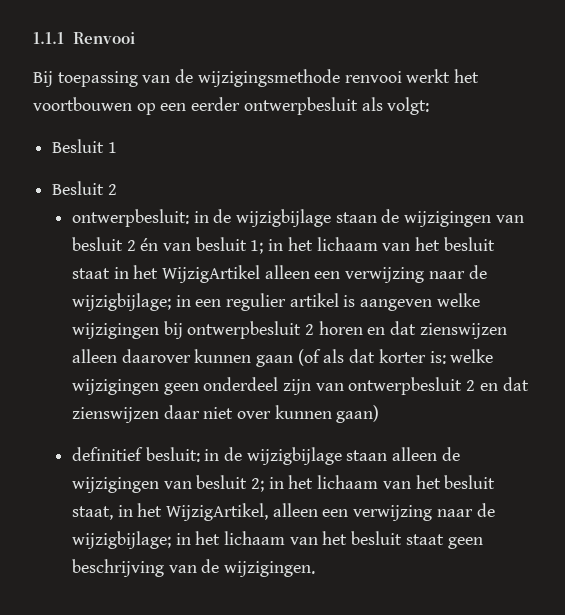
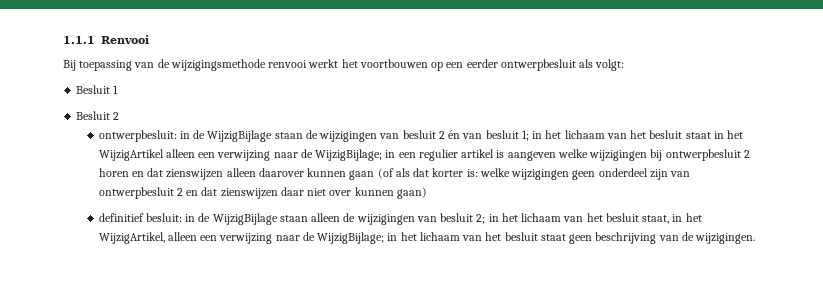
[236,209,332,227] wijzigbijlage -> [207,130,273,142] WijzigBijlage
[71,293,171,311] wijzigbijlage; -> [315,149,383,161] WijzigBijlage;
[246,447,342,465] wijzigbijlage -> [212,213,278,225] WijzigBijlage
[71,531,171,549] wijzigbijlage; -> [317,232,385,244] WijzigBijlage;

